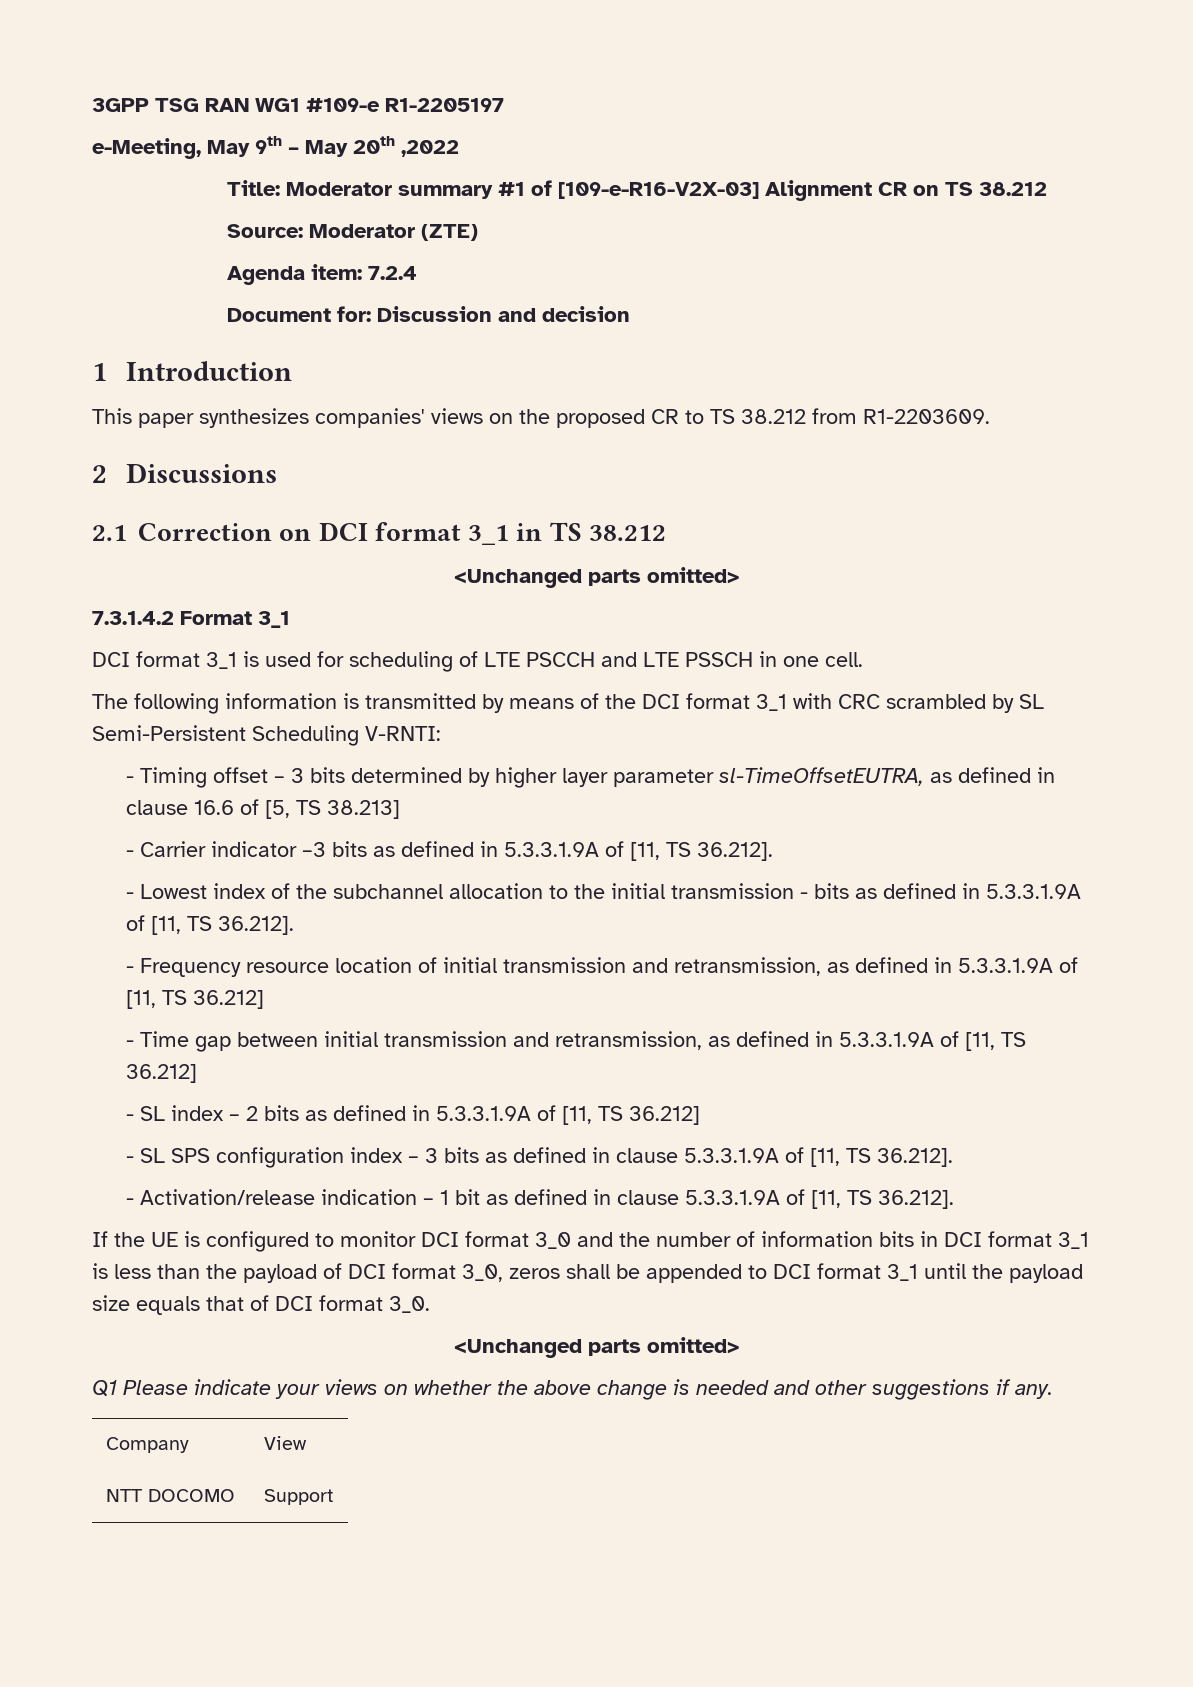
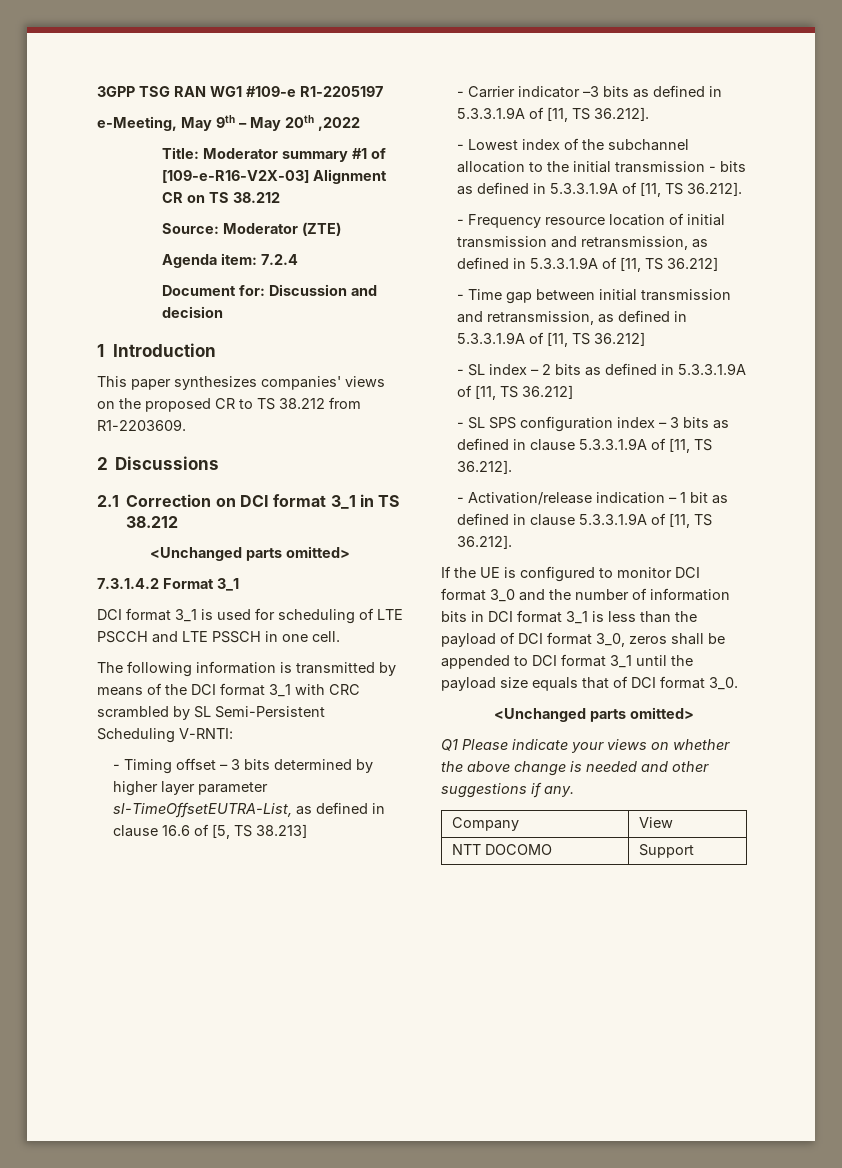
[718,767,924,786] sl-TimeOffsetEUTRA, -> [113,802,293,818] sl-TimeOffsetEUTRA-List,

